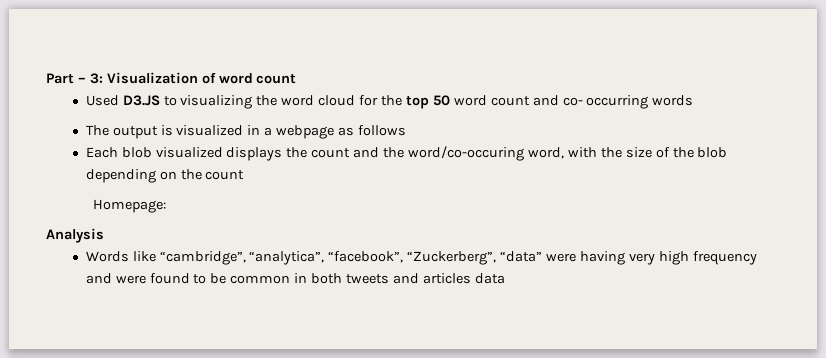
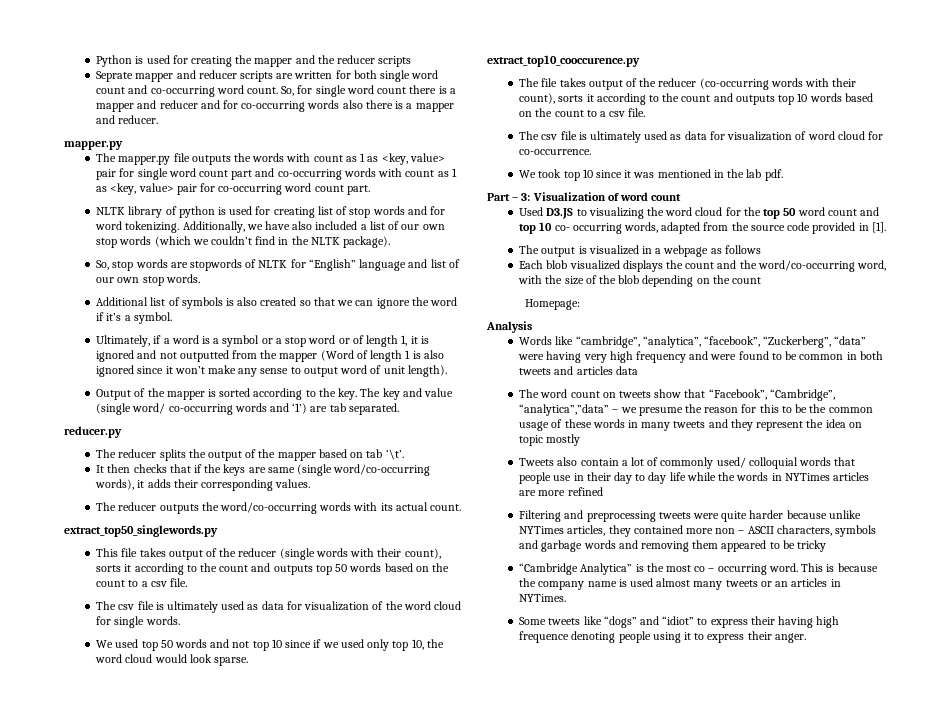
(46, 78) none -> [96,55,412,67] [96,70,439,82] [96,85,456,97] [96,100,454,112] [96,115,159,124] [64,140,123,150] [96,153,445,165] [96,168,457,180] [96,183,370,195] [96,206,446,218] [95,221,445,233] [96,236,391,248] [96,259,460,271] [96,274,200,286] [96,297,458,309] [96,312,172,324] [96,335,429,347] [96,350,444,362] [96,365,447,377] [96,388,454,400] [96,403,399,415] [64,426,122,438] [96,449,404,461] [96,464,431,476] [95,479,311,491] [96,502,462,514] [64,525,218,537] [96,548,441,560] [96,563,450,575] [96,578,187,587] [96,601,462,613] [96,616,180,628] [96,639,444,651] [95,654,248,666] [487,55,640,67] [519,78,857,90] [519,93,873,105] [519,108,646,117] [519,131,884,143] [519,149,592,155] [519,169,783,181] Python is used for creating the mapper and the reducer scripts // Seprate mapper and reducer scripts are written for both single word count and co-occurring word count. So, for single word count there is a mapper and reducer and for co-occurring words also there is a mapper and reducer. // mapper.py // The mapper.py file outputs the words with count as 1 as <key, value> pair for single word count part and co-occurring words with count as 1 as <key, value> pair for co-occurring word count part. // NLTK library of python is used for creating list of stop words and for word tokenizing. Additionally, we have also included a list of our own stop words (which we couldn’t find in the NLTK package). // So, stop words are stopwords of NLTK for “English” language and list of our own stop words. // Additional list of symbols is also created so that we can ignore the word if it’s a symbol. // Ultimately, if a word is a symbol or a stop word or of length 1, it is ignored and not outputted from the mapper (Word of length 1 is also ignored since it won’t make any sense to output word of unit length). // Output of the mapper is sorted according to the key. The key and value (single word/ co-occurring words and ‘1’) are tab separated. // reducer.py // The reducer splits the output of the mapper based on tab ‘\t’. // It then checks that if the keys are same (single word/co-occurring words), it adds their corresponding values. // The reducer outputs the word/co-occurring words with its actual count. // extract_top50_singlewords.py // This file takes output of the reducer (single words with their count), sorts it according to the count and outputs top 50 words based on the count to a csv file. // The csv file is ultimately used as data for visualization of the word cloud for single words. // We used top 50 words and not top 10 since if we used only top 10, the word cloud would look sparse. // extract_top10_cooccurence.py // The file takes output of the reducer (co-occurring words with their count), sorts it according to the count and outputs top 10 words based on the count to a csv file. // The csv file is ultimately used as data for visualization of word cloud for co-occurrence. // We took top 10 since it was mentioned in the lab pdf. //
[562,95,694,109] co- occurring words -> [519,222,886,234] top 10 co- occurring words, adapted from the source code provided in [1].
[408,146,525,161] word/co-occuring -> [757,260,855,272] word/co-occurring
(505, 278) none -> [519,389,835,401] [519,404,873,416] [519,419,862,431] [519,434,581,446] [519,457,856,469] [519,472,870,484] [519,487,603,496] [519,510,861,522] [519,525,877,537] [519,540,827,552] [519,563,878,575] [519,578,841,590] [519,594,567,602] [519,616,840,628] [519,631,806,643] // The word count on tweets show that “Facebook”, “Cambridge”, “analytica”,”data” – we presume the reason for this to be the common usage of these words in many tweets and they represent the idea on topic mostly // Tweets also contain a lot of commonly used/ colloquial words that people use in their day to day life while the words in NYTimes articles are more refined // Filtering and preprocessing tweets were quite harder because unlike NYTimes articles, they contained more non – ASCII characters, symbols and garbage words and removing them appeared to be tricky // “Cambridge Analytica” is the most co – occurring word. This is because the company name is used almost many tweets or an articles in NYTimes. // Some tweets like “dogs” and “idiot” to express their having high frequence denoting people using it to express their anger.

